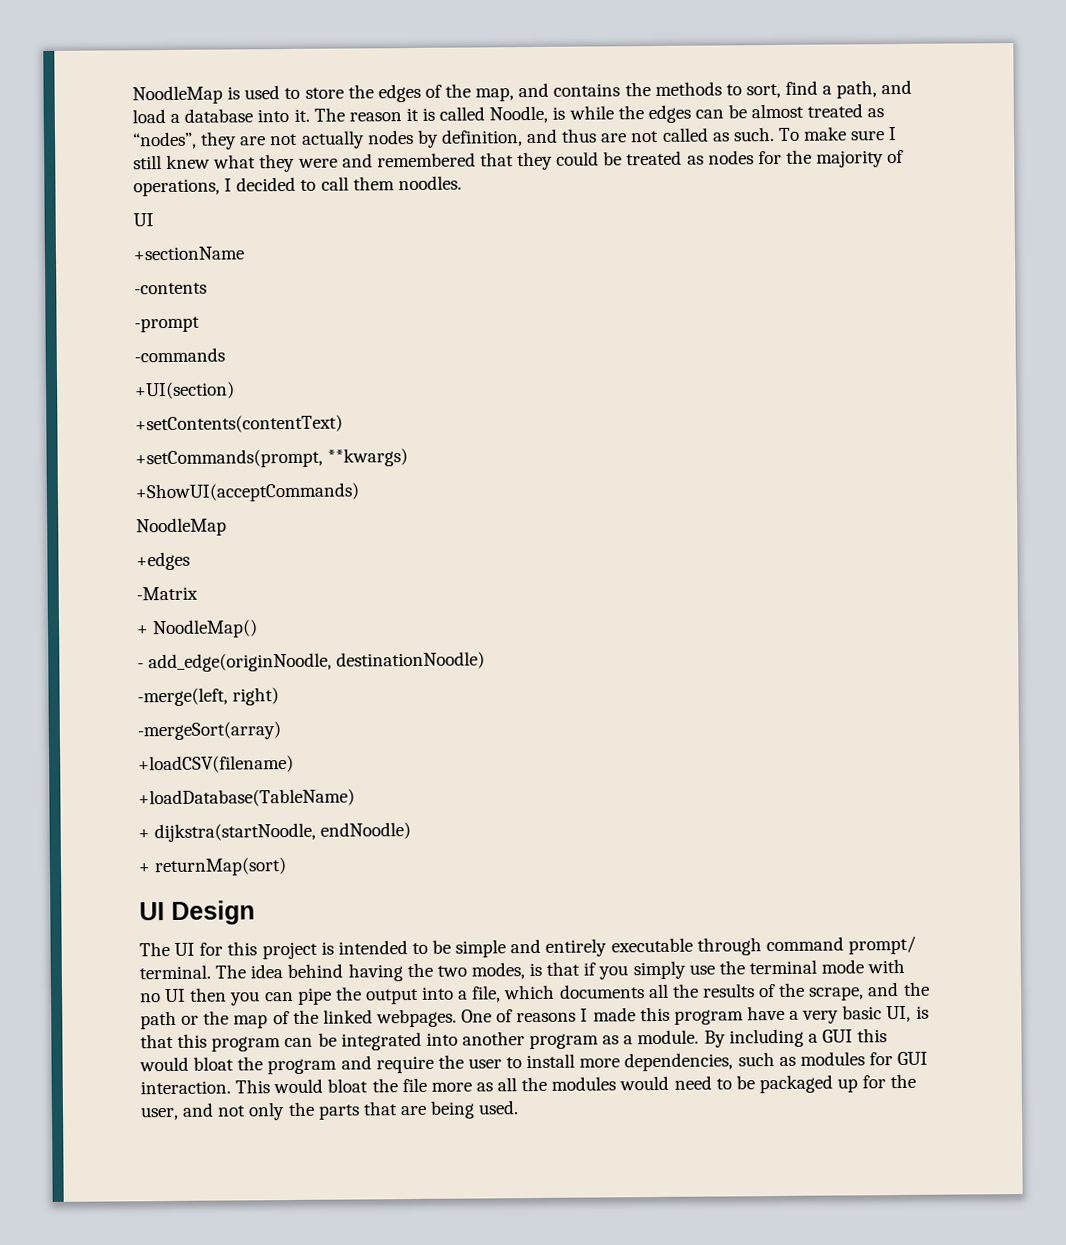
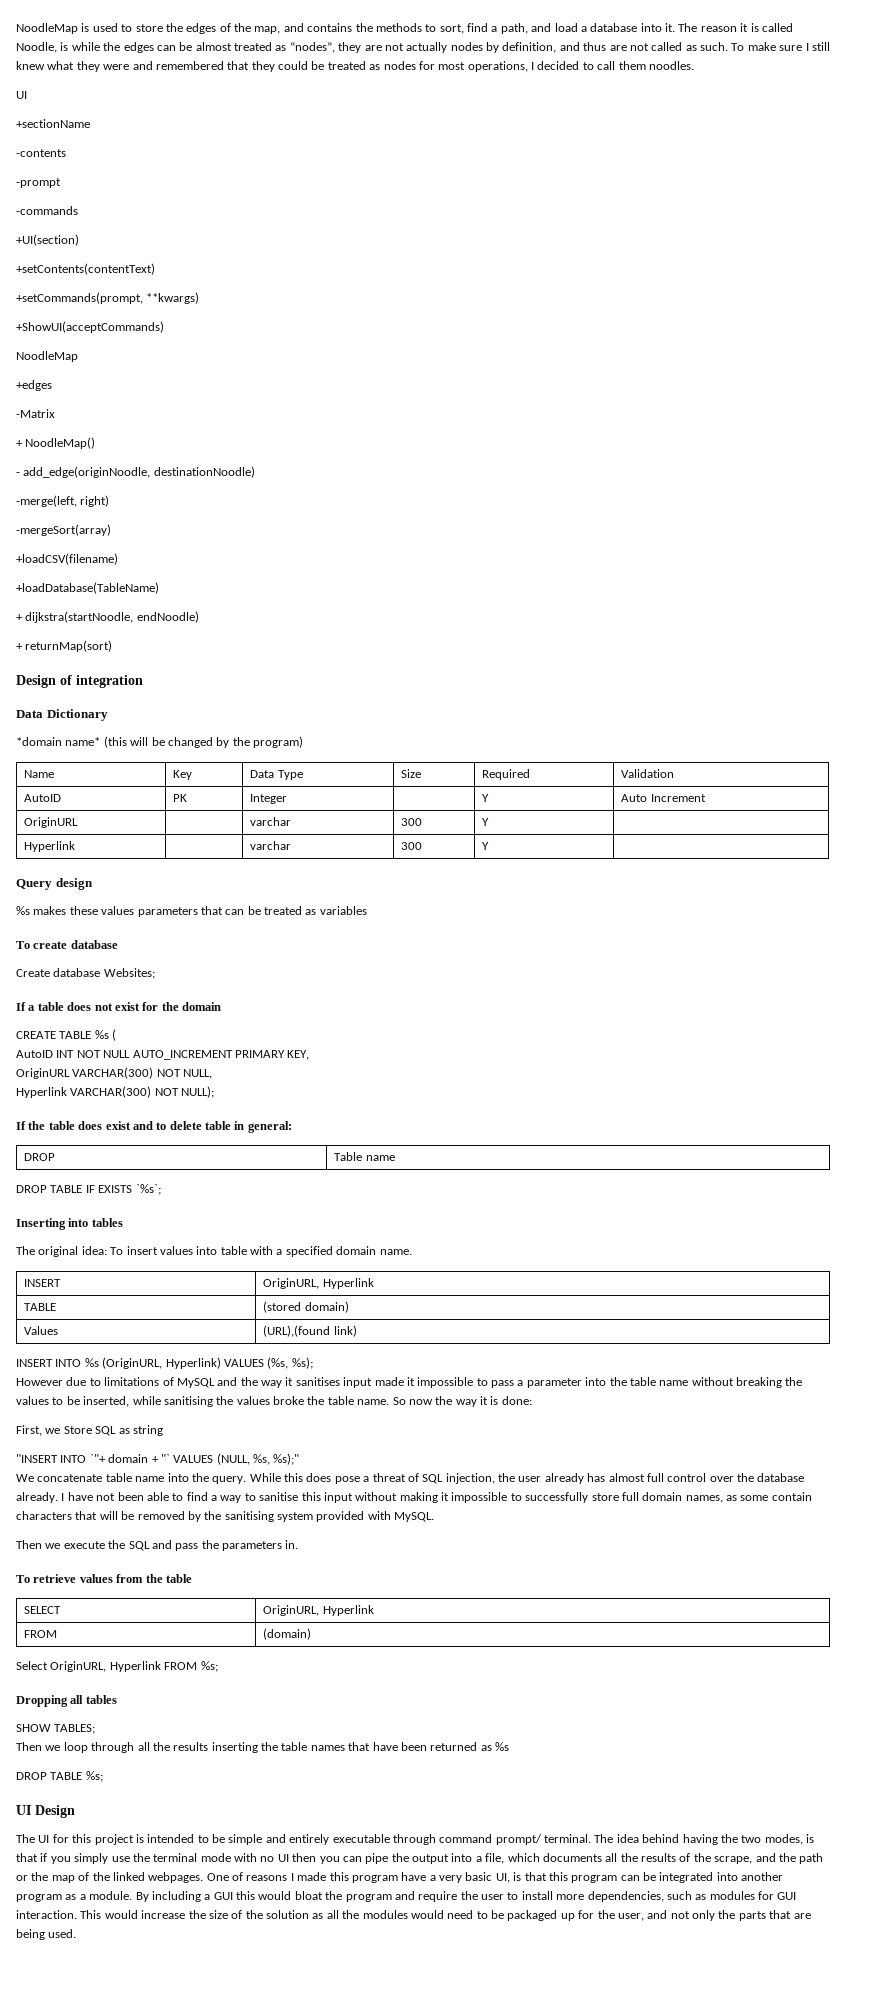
[785,149,905,168] the majority of -> [438,62,466,70] most
(288, 867) none -> [16,675,143,688] [16,709,108,721] [16,736,303,748] [24,770,55,778] [173,770,193,780] [250,770,303,780] [401,769,422,778] [482,769,531,780] [621,769,675,778] [24,794,62,802] [173,794,188,802] [250,794,288,804] [482,794,490,802] [621,794,706,802] [24,817,79,828] [250,817,292,826] [401,818,423,826] [482,818,490,826] [24,841,76,852] [250,841,292,850] [401,842,423,850] [482,842,490,850] [16,878,93,890] [16,906,367,917] [16,940,118,949] [16,968,155,979] [16,1002,221,1011] [16,1029,117,1041] [16,1050,310,1060] [16,1067,213,1079] [16,1086,215,1098] [16,1121,292,1133] [24,1153,56,1161] [334,1152,395,1161] [16,1184,161,1195] [16,1218,123,1230] [16,1246,412,1257] [24,1279,62,1287] [263,1278,374,1289] [24,1303,57,1311] [263,1301,349,1313] [24,1326,59,1335] [263,1325,357,1337] [16,1357,313,1369] [16,1377,803,1388] [16,1396,532,1407] [16,1425,163,1436] [16,1453,300,1465] [16,1473,805,1484] [16,1492,812,1503] [16,1511,435,1522] [16,1540,299,1551] [16,1574,192,1583] [24,1606,62,1614] [263,1605,374,1616] [24,1630,58,1638] [263,1628,312,1640] [16,1661,218,1672] [16,1695,117,1707] [16,1724,96,1734] [16,1742,509,1753] [16,1771,103,1782] // Design of integration // Data Dictionary // *domain name* (this will be changed by the program) // Name | Key | Data Type | Size | Required | Validation // AutoID | PK | Integer | | Y | Auto Increment // OriginURL | | varchar | 300 | Y | // Hyperlink | | varchar | 300 | Y | // Query design // %s makes these values parameters that can be treated as variables // To create database // Create database Websites; // If a table does not exist for the domain // CREATE TABLE %s ( // AutoID INT NOT NULL AUTO_INCREMENT PRIMARY KEY, // OriginURL VARCHAR(300) NOT NULL, // Hyperlink VARCHAR(300) NOT NULL); // If the table does exist and to delete table in general: // DROP | Table name // DROP TABLE IF EXISTS `%s`; // Inserting into tables // The original idea: To insert values into table with a specified domain name. // INSERT | OriginURL, Hyperlink // TABLE | (stored domain) // Values | (URL),(found link) // INSERT INTO %s (OriginURL, Hyperlink) VALUES (%s, %s); // However due to limitations of MySQL and the way it sanitises input made it impossible to pass a parameter into the table name without breaking the values to be inserted, while sanitising the values broke the table name. So now the way it is done: // First, we Store SQL as string // "INSERT INTO `"+ domain + "` VALUES (NULL, %s, %s);" // We concatenate table name into the query. While this does pose a threat of SQL injection, the user already has almost full control over the database already. I have not been able to find a way to sanitise this input without making it impossible to successfully store full domain names, as some contain characters that will be removed by the sanitising system provided with MySQL. // Then we execute the SQL and pass the parameters in. // To retrieve values from the table // SELECT | OriginURL, Hyperlink // FROM | (domain) // Select OriginURL, Hyperlink FROM %s; // Dropping all tables // SHOW TABLES; // Then we loop through all the results inserting the table names that have been returned as %s // DROP TABLE %s;
[327,1077,472,1093] bloat the file more -> [141,1910,309,1919] increase the size of the solution

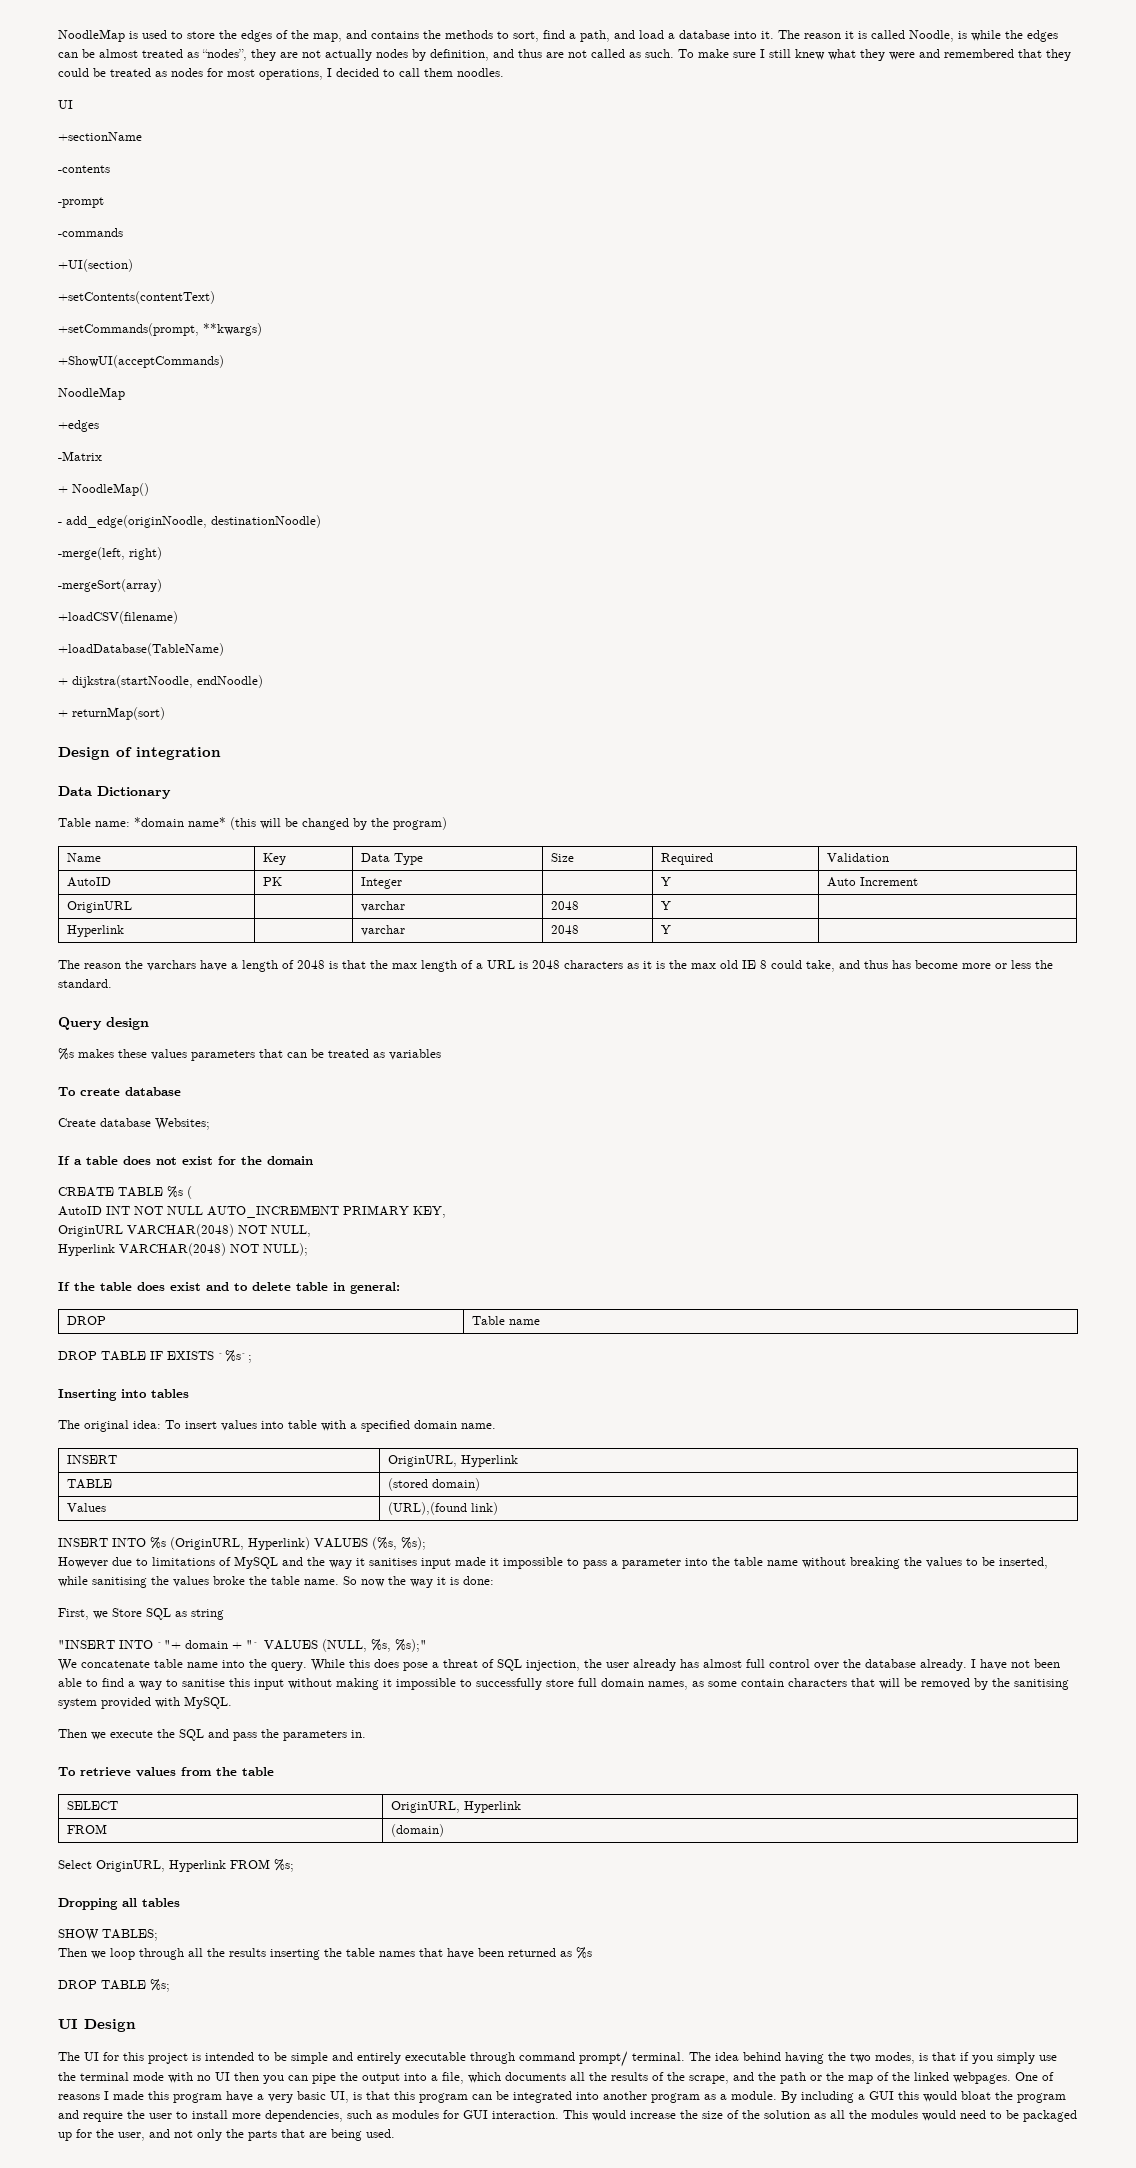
(108, 715) none -> [58,818,130,827] Table name:
[401,818,423,826] 300 -> [550,901,579,910] 2048
[401,842,423,850] [482,842,490,850] 300 | Y | -> [550,925,579,934] [660,925,671,934] [58,960,1053,972] [58,979,112,988] 2048 | Y | // The reason the varchars have a length of 2048 is that the max length of a URL is 2048 characters as it is the max old IE 8 could take, and thus has become more or less the standard.
[72,1067,154,1079] VARCHAR(300) -> [127,1224,234,1237] VARCHAR(2048)
[70,1086,152,1098] VARCHAR(300) -> [119,1243,226,1256] VARCHAR(2048)

